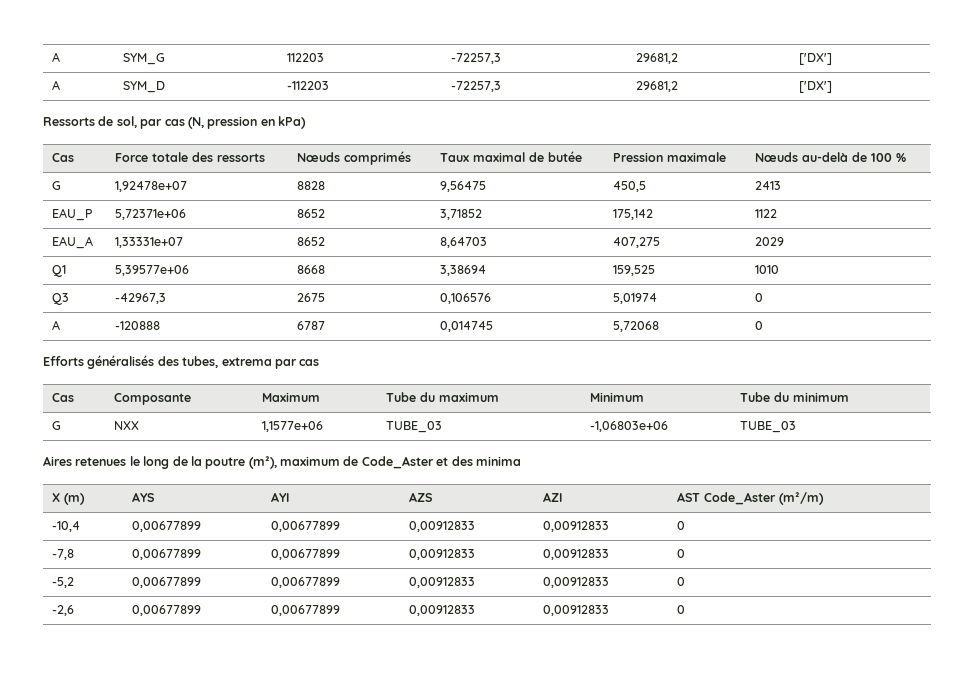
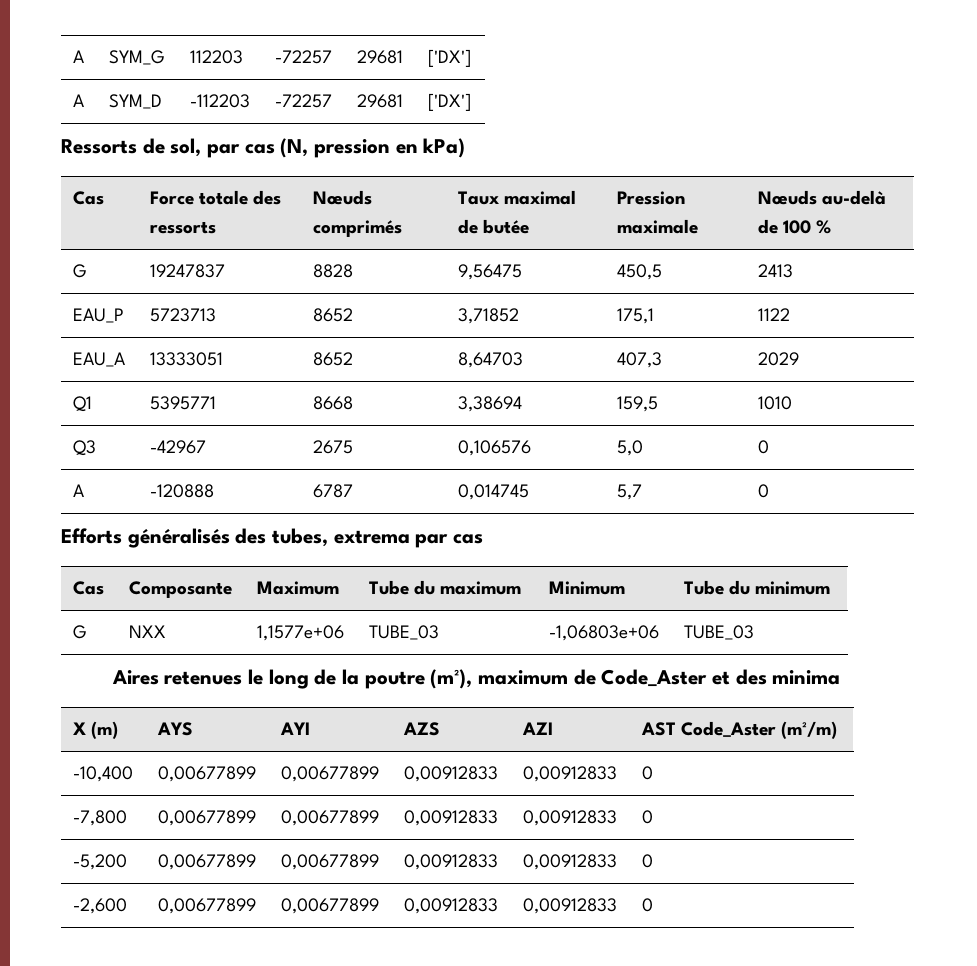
[450,53,501,64] [635,53,678,64] -72257,3 | 29681,2 -> [275,50,333,64] [357,50,404,64] -72257 | 29681
[450,81,501,92] [635,81,678,92] -72257,3 | 29681,2 -> [275,94,333,108] [357,94,404,108] -72257 | 29681
[114,181,187,192] 1,92478e+07 -> [150,264,226,278] 19247837
[114,209,186,220] 5,72371e+06 -> [150,308,217,322] 5723713
[612,209,653,220] 175,142 -> [617,308,655,324] 175,1
[114,237,183,248] 1,33331e+07 -> [150,352,224,366] 13333051
[612,237,660,248] 407,275 -> [617,352,663,368] 407,3
[114,265,189,276] 5,39577e+06 -> [150,396,217,410] 5395771
[612,265,655,276] 159,525 -> [617,396,659,412] 159,5
[114,293,166,304] -42967,3 -> [150,440,207,454] -42967
[612,293,657,304] 5,01974 -> [617,440,644,456] 5,0
[612,321,659,332] 5,72068 -> [617,484,643,500] 5,7
[51,521,80,532] [131,521,201,532] [270,521,340,532] [408,521,475,532] [542,521,609,532] [676,521,685,530] [51,549,74,560] [131,549,201,560] [270,549,340,560] [408,549,475,560] [542,549,609,560] [676,549,685,558] [51,577,74,588] [131,577,201,588] [270,577,340,588] [408,577,475,588] [542,577,609,588] [676,577,685,586] [51,605,74,616] -10,4 | 0,00677899 | 0,00677899 | 0,00912833 | 0,00912833 | 0 // -7,8 | 0,00677899 | 0,00677899 | 0,00912833 | 0,00912833 | 0 // -5,2 | 0,00677899 | 0,00677899 | 0,00912833 | 0,00912833 | 0 // -2,6 -> [73,766,134,782] [158,766,257,782] [281,766,380,782] [404,766,499,782] [523,766,618,782] [642,766,654,780] [73,810,128,826] [158,810,257,826] [281,810,380,826] [404,810,499,826] [523,810,618,826] [642,810,654,824] [73,854,128,870] [158,854,257,870] [281,854,380,870] [404,854,499,870] [523,854,618,870] [642,854,654,868] [73,898,128,914] -10,400 | 0,00677899 | 0,00677899 | 0,00912833 | 0,00912833 | 0 // -7,800 | 0,00677899 | 0,00677899 | 0,00912833 | 0,00912833 | 0 // -5,200 | 0,00677899 | 0,00677899 | 0,00912833 | 0,00912833 | 0 // -2,600

